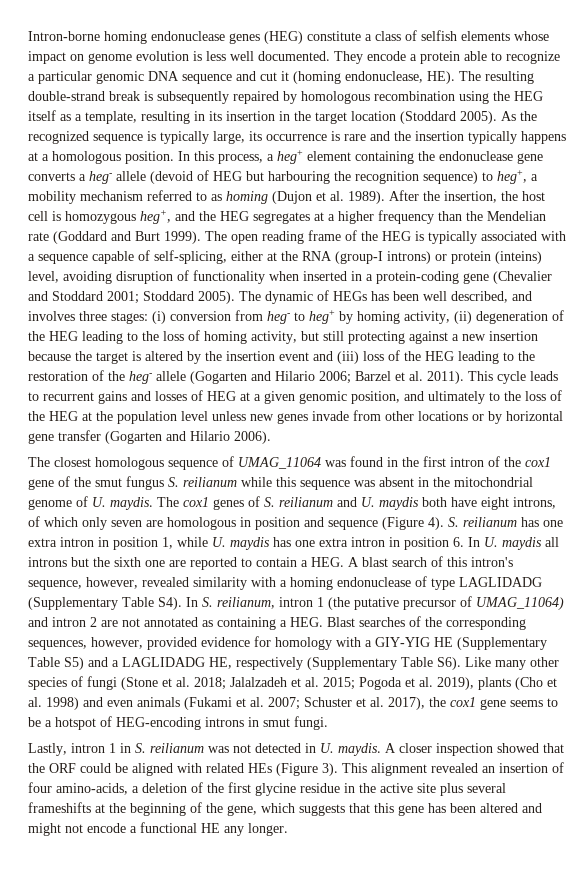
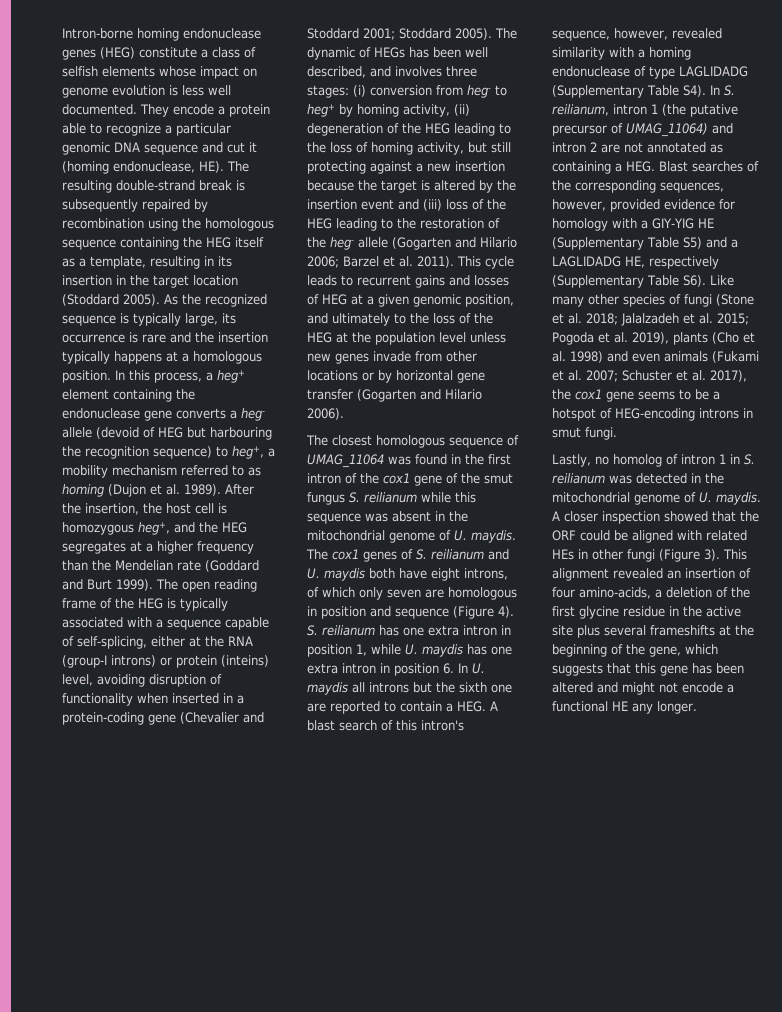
[301,91,370,104] homologous -> (208, 205) none
(510, 96) none -> [205,218,274,231] [62,237,202,250] homologous sequence containing the
(67, 749) none -> [595,454,678,467] no homolog of
[233,744,251,753] not -> (632, 479) none
(316, 748) none -> [705,473,724,484] [552,492,696,505] the mitochondrial genome of
(272, 768) none -> [578,549,655,562] in other fungi

